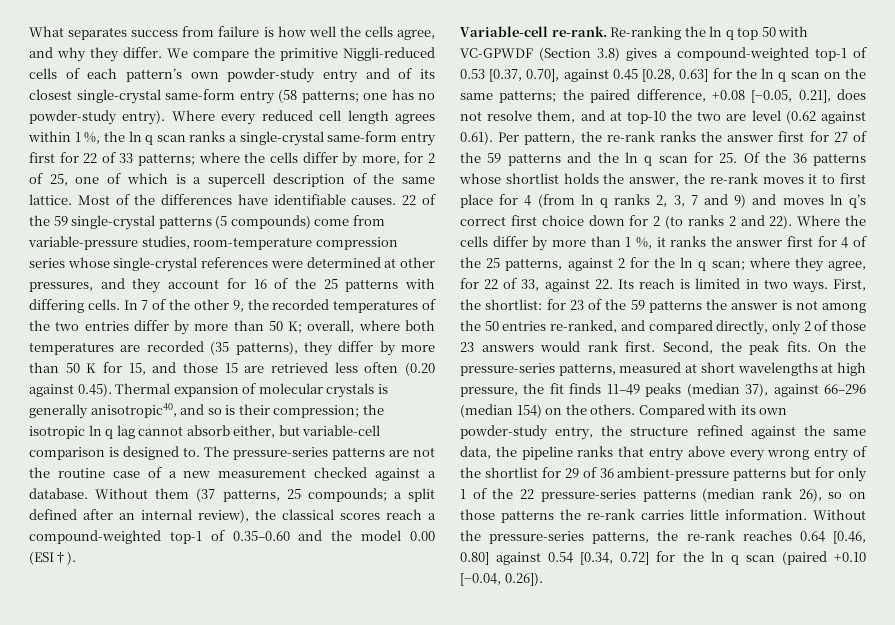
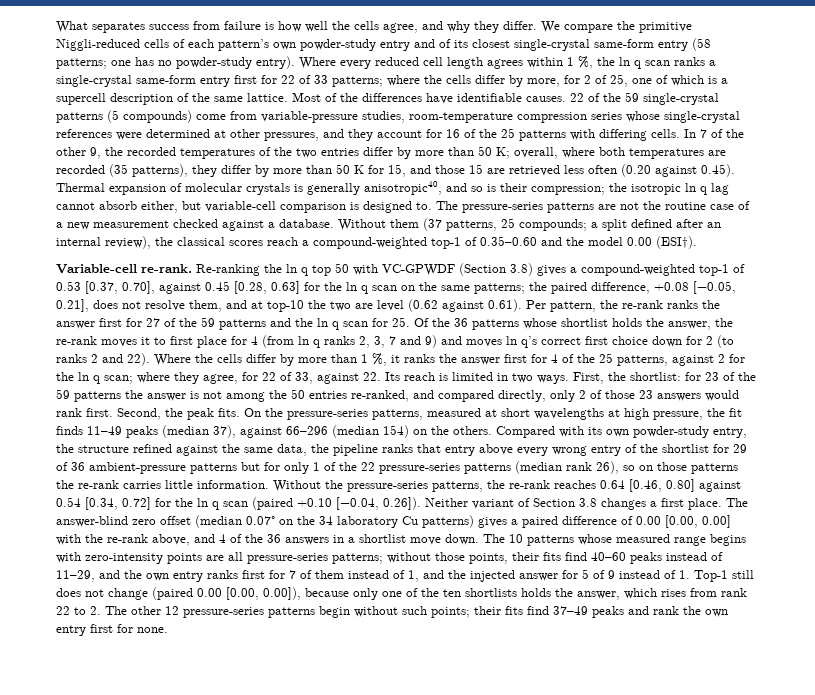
(543, 579) none -> [425,498,748,510] [56,515,731,528] [56,534,746,546] [56,552,723,564] [56,569,754,582] [56,587,747,600] [56,606,728,618] [56,624,168,636] Neither variant of Section 3.8 changes a first place. The answer-blind zero offset (median 0.07° on the 34 laboratory Cu patterns) gives a paired difference of 0.00 [0.00, 0.00] with the re-rank above, and 4 of the 36 answers in a shortlist move down. The 10 patterns whose measured range begins with zero-intensity points are all pressure-series patterns; without those points, their fits find 40–60 peaks instead of 11–29, and the own entry ranks first for 7 of them instead of 1, and the injected answer for 5 of 9 instead of 1. Top-1 still does not change (paired 0.00 [0.00, 0.00]), because only one of the ten shortlists holds the answer, which rises from rank 22 to 2. The other 12 pressure-series patterns begin without such points; their fits find 37–49 peaks and rank the own entry first for none.

